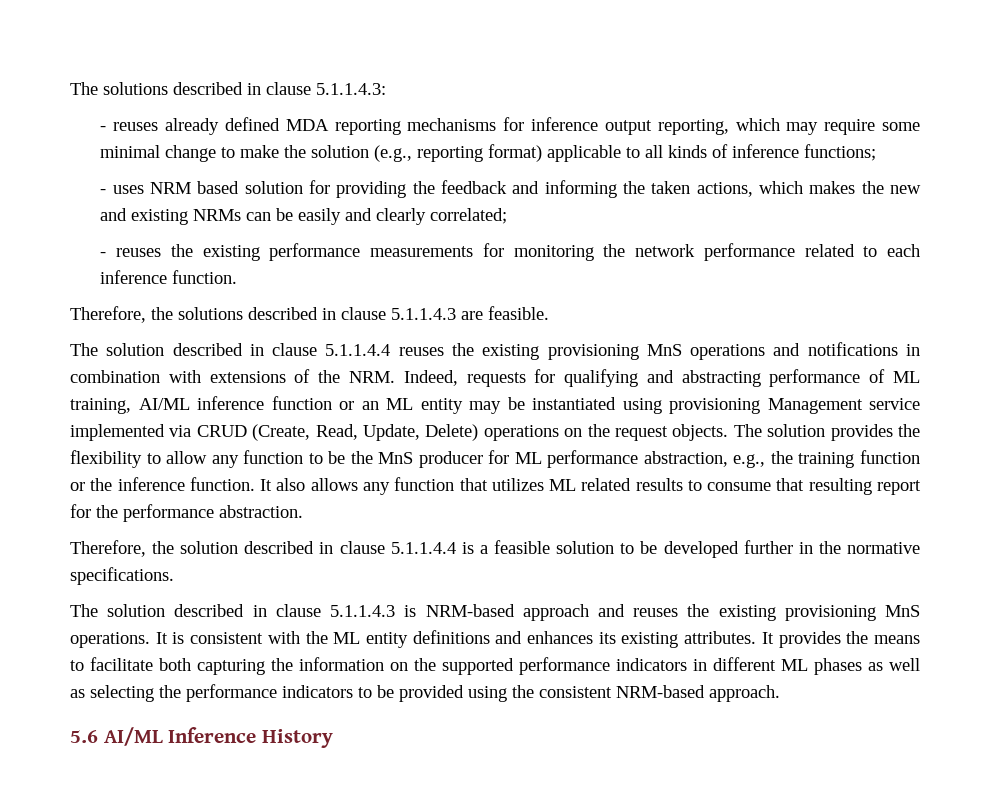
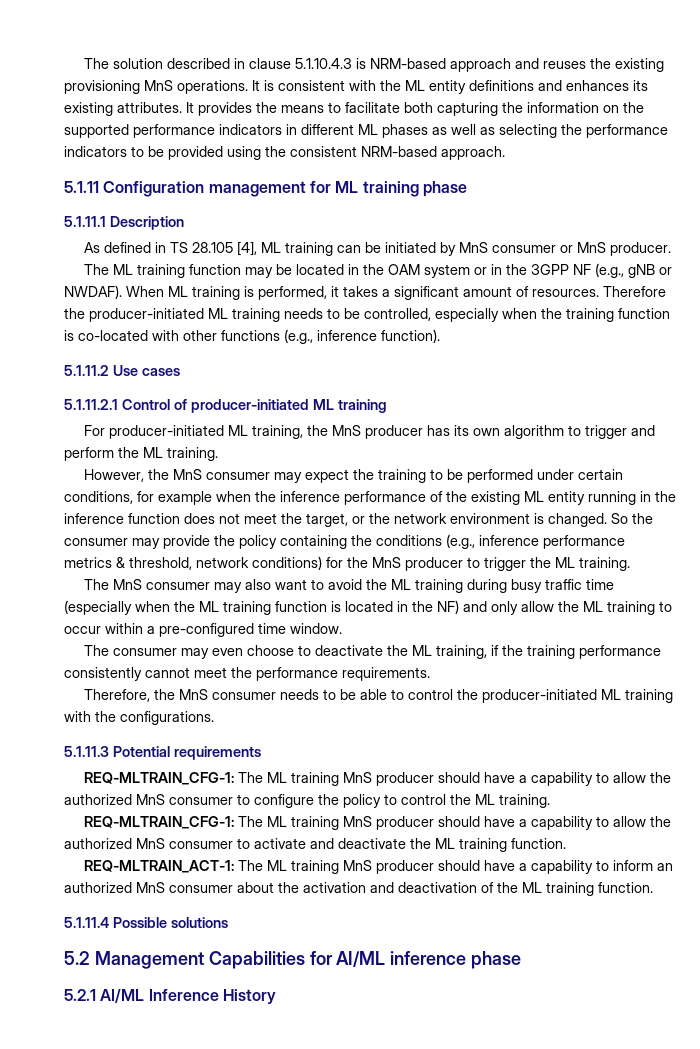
[70,82,386,95] [100,117,920,135] [100,144,877,162] [100,180,921,198] [100,208,508,225] [100,243,921,261] [100,270,238,284] [70,306,549,323] [70,342,921,360] [70,369,921,387] [70,396,920,414] [70,424,920,441] [70,450,920,468] [70,477,922,495] [70,504,303,522] [70,540,921,558] [70,567,174,585] [70,604,396,617] The solutions described in clause 5.1.1.4.3: // - reuses already defined MDA reporting mechanisms for inference output reporting, which may require some minimal change to make the solution (e.g., reporting format) applicable to all kinds of inference functions; // - uses NRM based solution for providing the feedback and informing the taken actions, which makes the new and existing NRMs can be easily and clearly correlated; // - reuses the existing performance measurements for monitoring the network performance related to each inference function. // Therefore, the solutions described in clause 5.1.1.4.3 are feasible. // The solution described in clause 5.1.1.4.4 reuses the existing provisioning MnS operations and notifications in combination with extensions of the NRM. Indeed, requests for qualifying and abstracting performance of ML training, AI/ML inference function or an ML entity may be instantiated using provisioning Management service implemented via CRUD (Create, Read, Update, Delete) operations on the request objects. The solution provides the flexibility to allow any function to be the MnS producer for ML performance abstraction, e.g., the training function or the inference function. It also allows any function that utilizes ML related results to consume that resulting report for the performance abstraction. // Therefore, the solution described in clause 5.1.1.4.4 is a feasible solution to be developed further in the normative specifications. // The solution described in clause 5.1.1.4.3 -> [83,58,352,69] The solution described in clause 5.1.10.4.3
[70,730,98,743] 5.6 -> [64,181,467,197] [64,216,184,230] [83,241,671,256] [83,263,672,278] [64,285,666,300] [64,308,670,322] [64,329,440,344] [64,365,180,376] [64,399,387,413] [83,425,655,439] [64,447,218,461] [83,469,623,483] [64,491,676,505] [64,513,653,527] [64,534,625,549] [64,556,630,571] [83,579,614,593] [64,600,672,615] [64,623,342,637] [83,645,661,659] [64,667,430,681] [83,689,673,703] [64,711,214,725] [64,746,261,760] [83,772,671,786] [64,794,550,808] [83,816,671,830] [64,838,566,852] [83,860,673,874] [64,882,653,896] [64,917,228,928] [64,951,522,969] [64,989,96,1001] 5.1.11 Configuration management for ML training phase // 5.1.11.1 Description // As defined in TS 28.105 [4], ML training can be initiated by MnS consumer or MnS producer. // The ML training function may be located in the OAM system or in the 3GPP NF (e.g., gNB or NWDAF). When ML training is performed, it takes a significant amount of resources. Therefore the producer-initiated ML training needs to be controlled, especially when the training function is co-located with other functions (e.g., inference function). // 5.1.11.2 Use cases // 5.1.11.2.1 Control of producer-initiated ML training // For producer-initiated ML training, the MnS producer has its own algorithm to trigger and perform the ML training. // However, the MnS consumer may expect the training to be performed under certain conditions, for example when the inference performance of the existing ML entity running in the inference function does not meet the target, or the network environment is changed. So the consumer may provide the policy containing the conditions (e.g., inference performance metrics & threshold, network conditions) for the MnS producer to trigger the ML training. // The MnS consumer may also want to avoid the ML training during busy traffic time (especially when the ML training function is located in the NF) and only allow the ML training to occur within a pre-configured time window. // The consumer may even choose to deactivate the ML training, if the training performance consistently cannot meet the performance requirements. // Therefore, the MnS consumer needs to be able to control the producer-initiated ML training with the configurations. // 5.1.11.3 Potential requirements // REQ-MLTRAIN_CFG-1: The ML training MnS producer should have a capability to allow the authorized MnS consumer to configure the policy to control the ML training. // REQ-MLTRAIN_CFG-1: The ML training MnS producer should have a capability to allow the authorized MnS consumer to activate and deactivate the ML training function. // REQ-MLTRAIN_ACT-1: The ML training MnS producer should have a capability to inform an authorized MnS consumer about the activation and deactivation of the ML training function. // 5.1.11.4 Possible solutions // 5.2 Management Capabilities for AI/ML inference phase // 5.2.1

